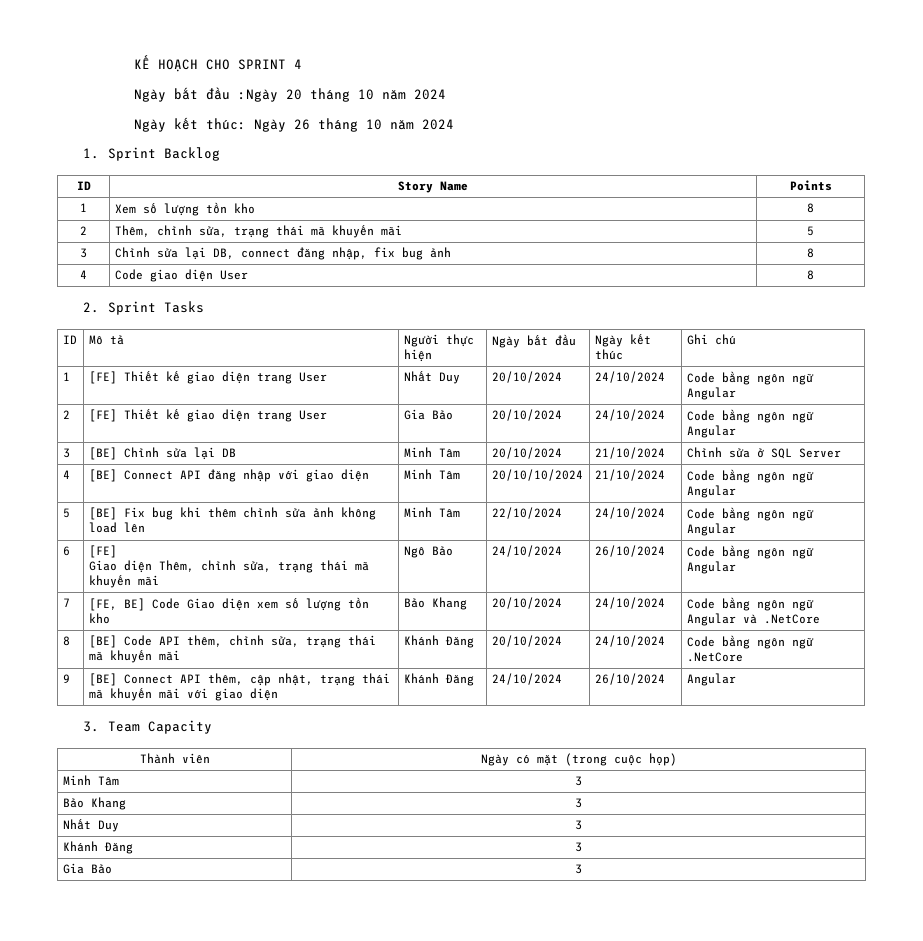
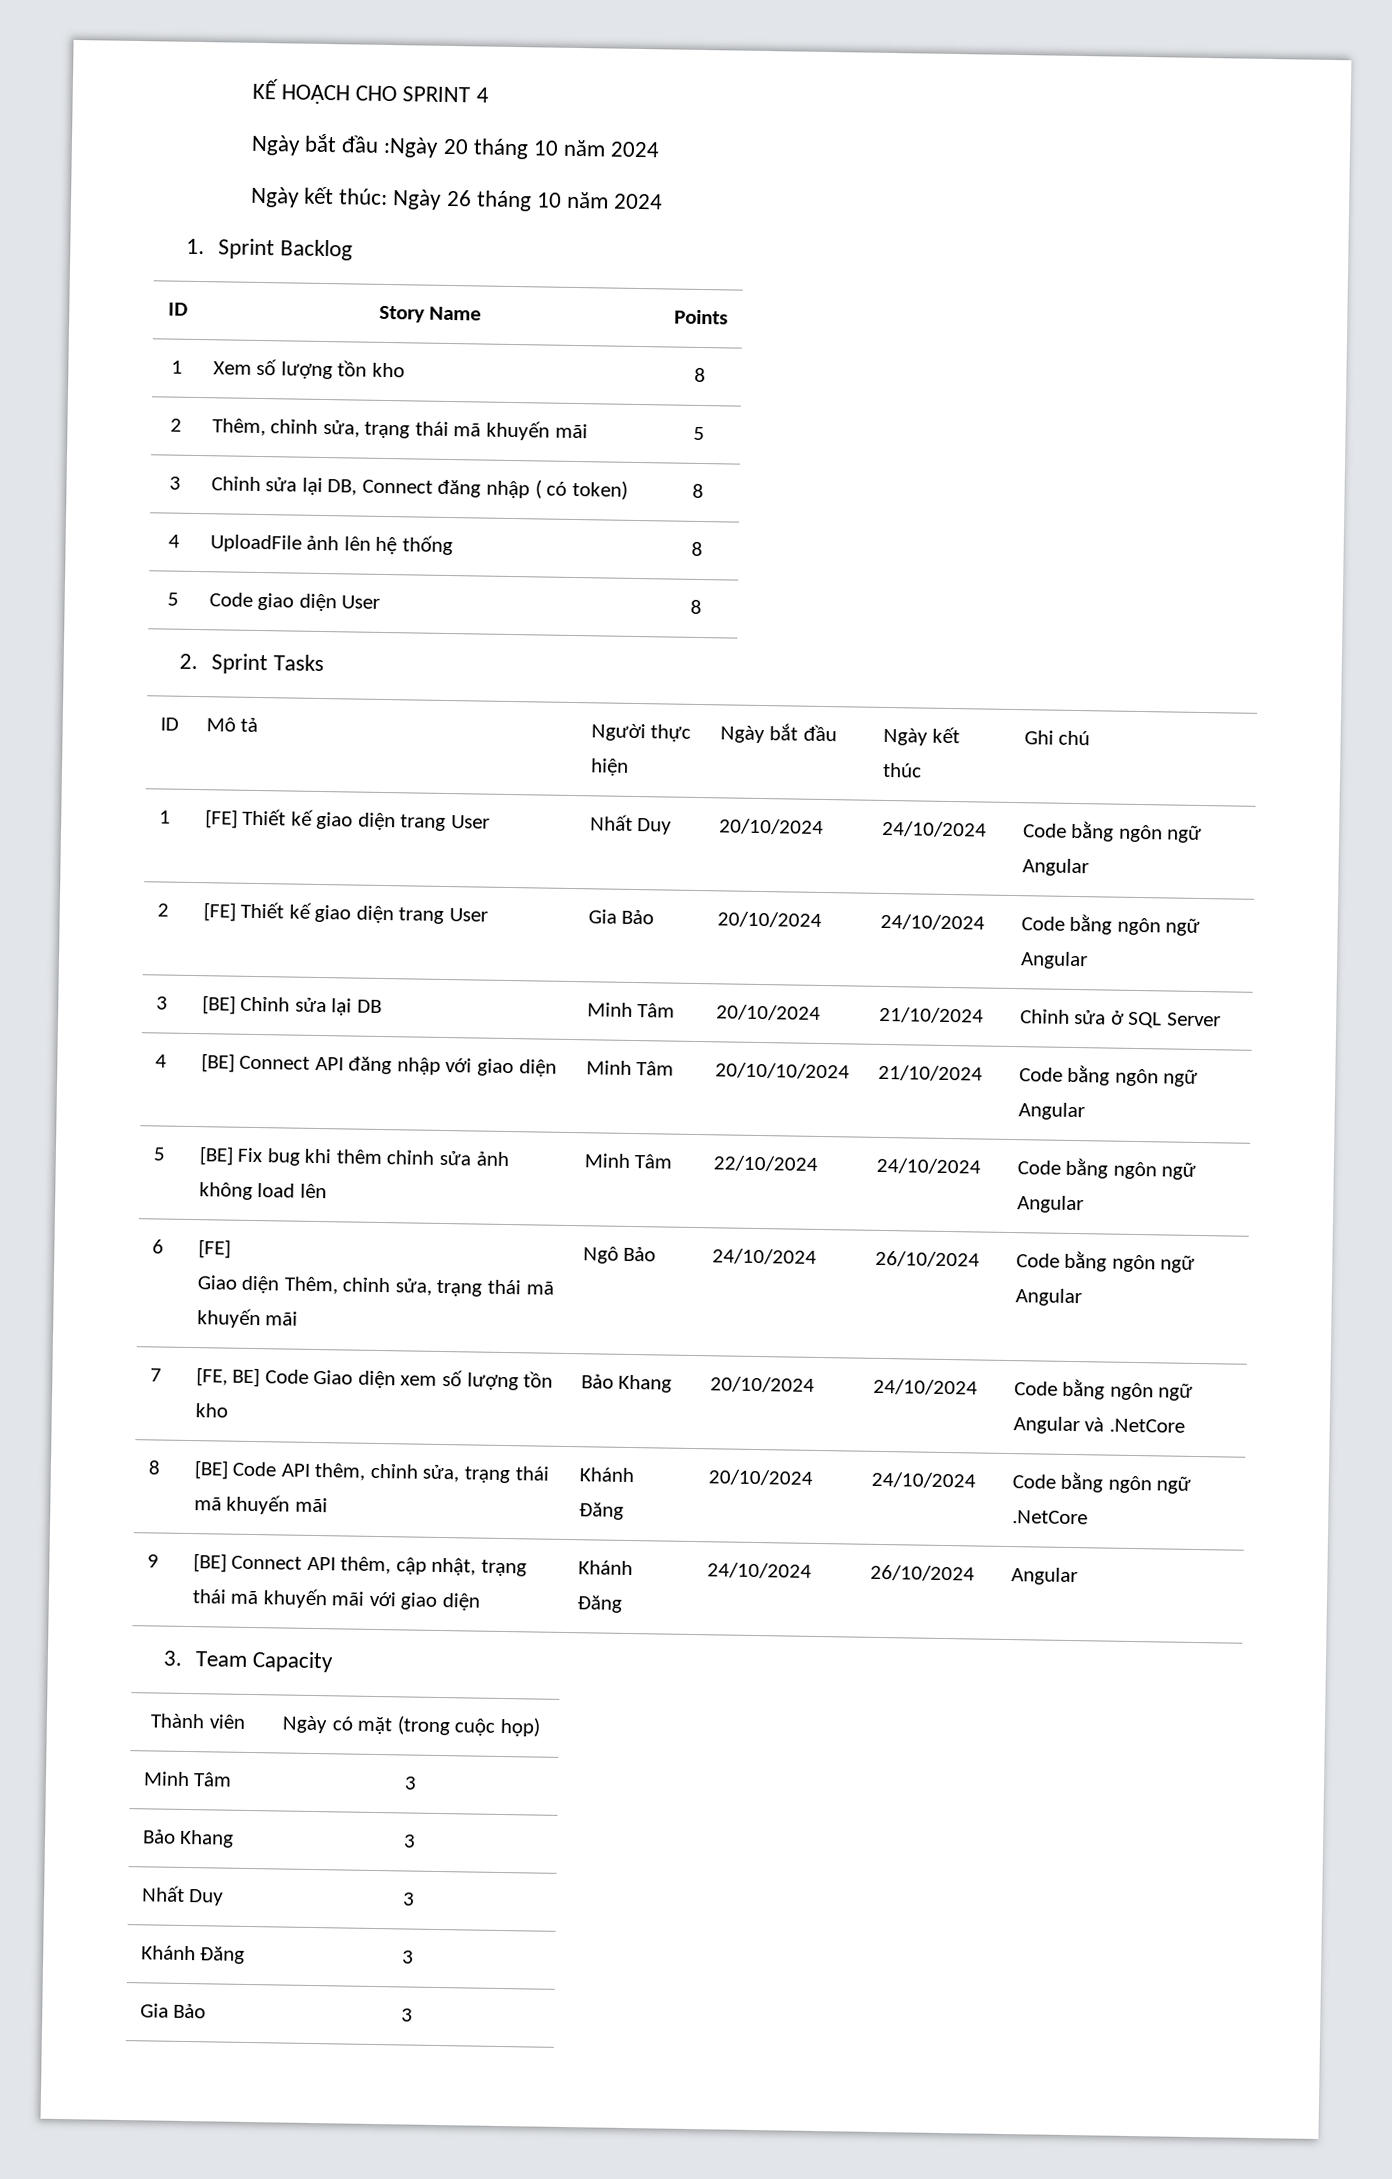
[240,247,451,260] [807,248,814,258] [80,270,87,279] connect đăng nhập, fix bug ảnh | 8 // 4 -> [361,479,628,500] [692,483,704,499] [167,534,180,548] [209,534,453,556] [691,541,703,557] [166,592,179,606] Connect đăng nhập ( có token) | 8 // 4 | UploadFile ảnh lên hệ thống | 8 // 5

